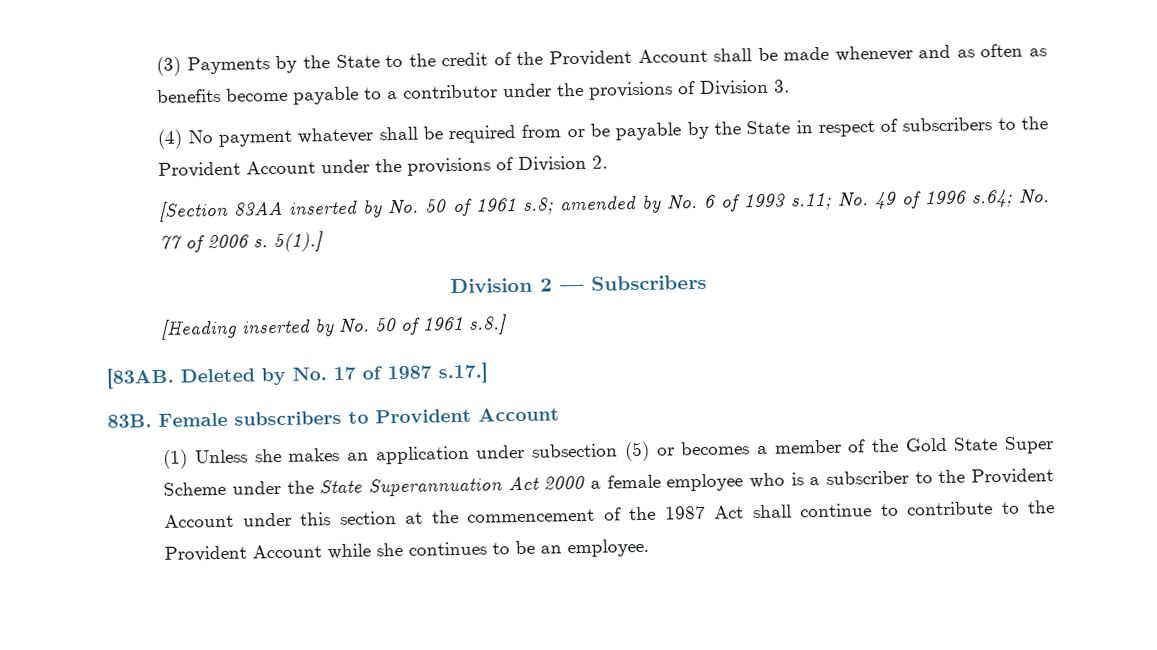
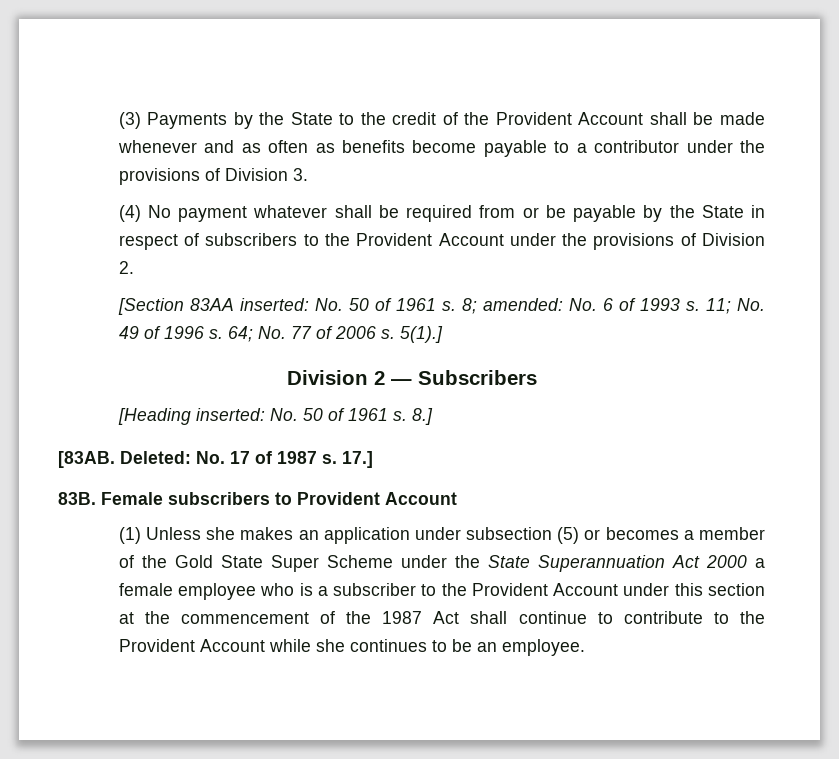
[288,194,662,218] inserted by No. 50 of 1961 s.8; amended by -> [239,298,563,314] inserted: No. 50 of 1961 s. 8; amended:
[789,192,832,211] s.11; -> [685,298,731,314] s. 11;
[970,189,1013,208] s.64; -> [208,326,253,342] s. 64;
[241,314,509,337] inserted by No. 50 of 1961 s.8.] -> [195,408,433,425] inserted: No. 50 of 1961 s. 8.]
[180,367,286,386] Deleted by -> [120,451,191,464] Deleted:
[438,362,488,384] s.17.] -> [322,451,373,468] s. 17.]

